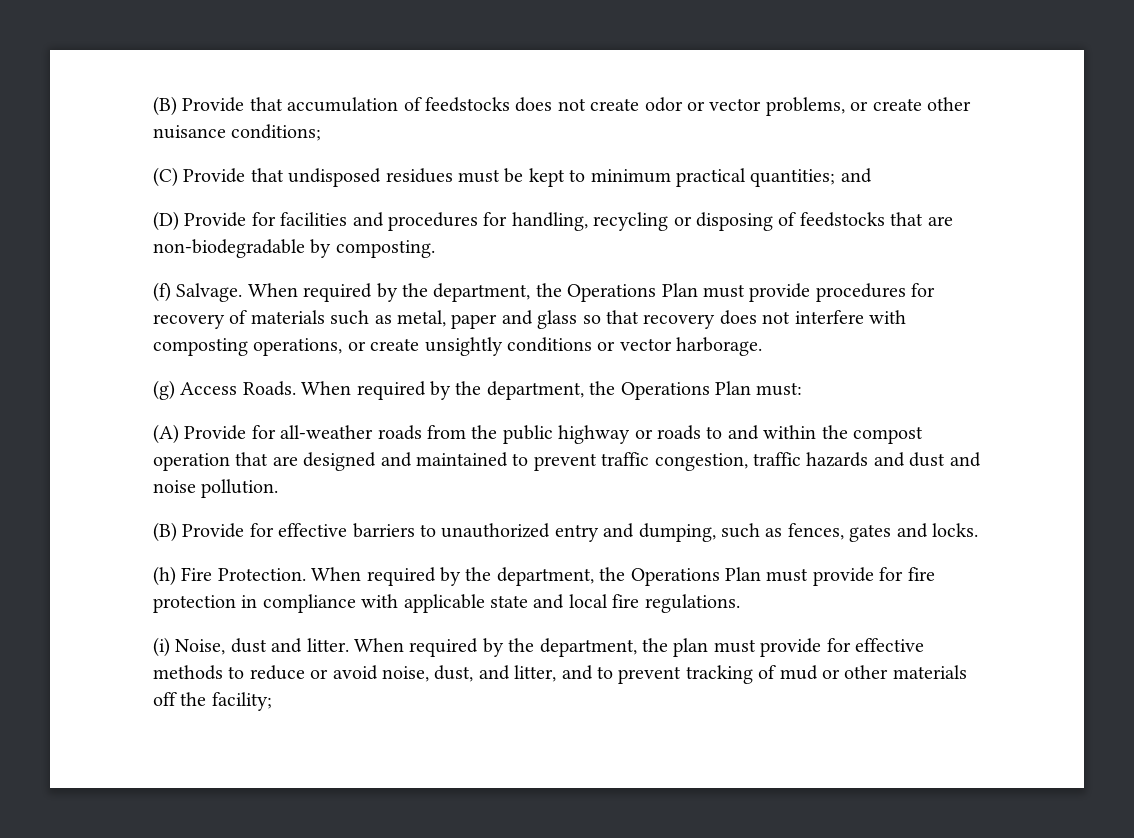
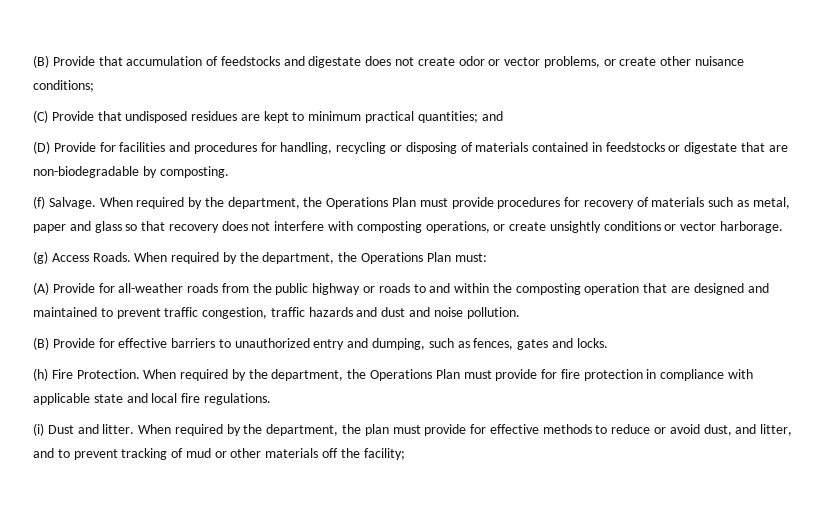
(510, 104) none -> [283,56,362,68] and digestate
[458,168,524,183] must be -> [240,114,260,121] are
[799,212,885,227] feedstocks -> [475,142,738,154] materials contained in feedstocks or digestate
[852,426,923,444] compost -> [515,283,581,295] composting
[175,638,267,655] Noise, dust -> [47,425,74,434] Dust
[382,666,429,682] noise, -> (700, 429) none

